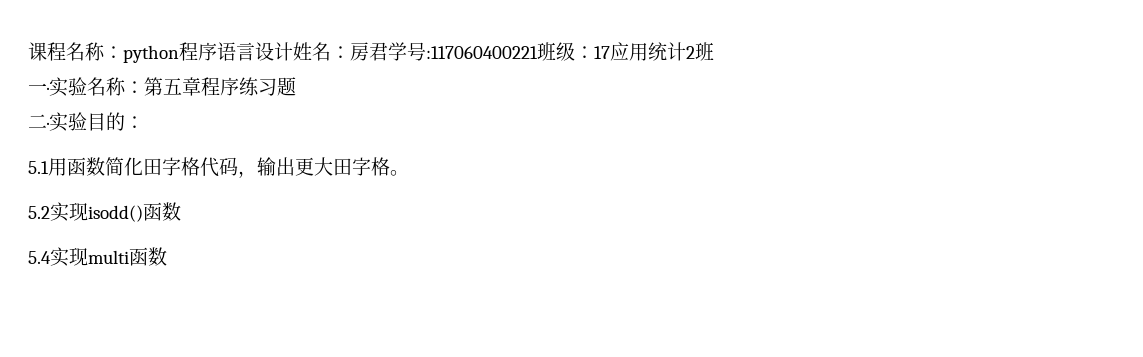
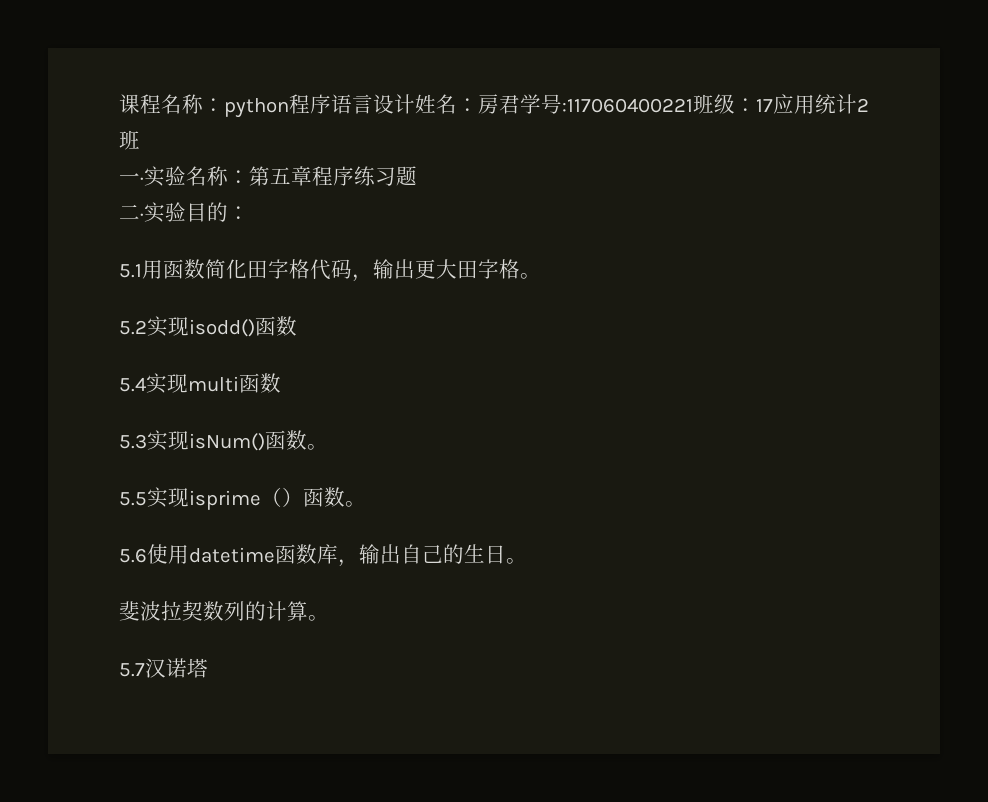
(167, 256) none -> [119,430,328,451] [119,487,366,510] [119,544,527,567] [119,601,329,621] [119,658,208,678] // 5.3实现isNum()函数。 // 5.5实现isprime（）函数。 // 5.6使用datetime函数库，输出自己的生日。 // 斐波拉契数列的计算。 // 5.7汉诺塔

